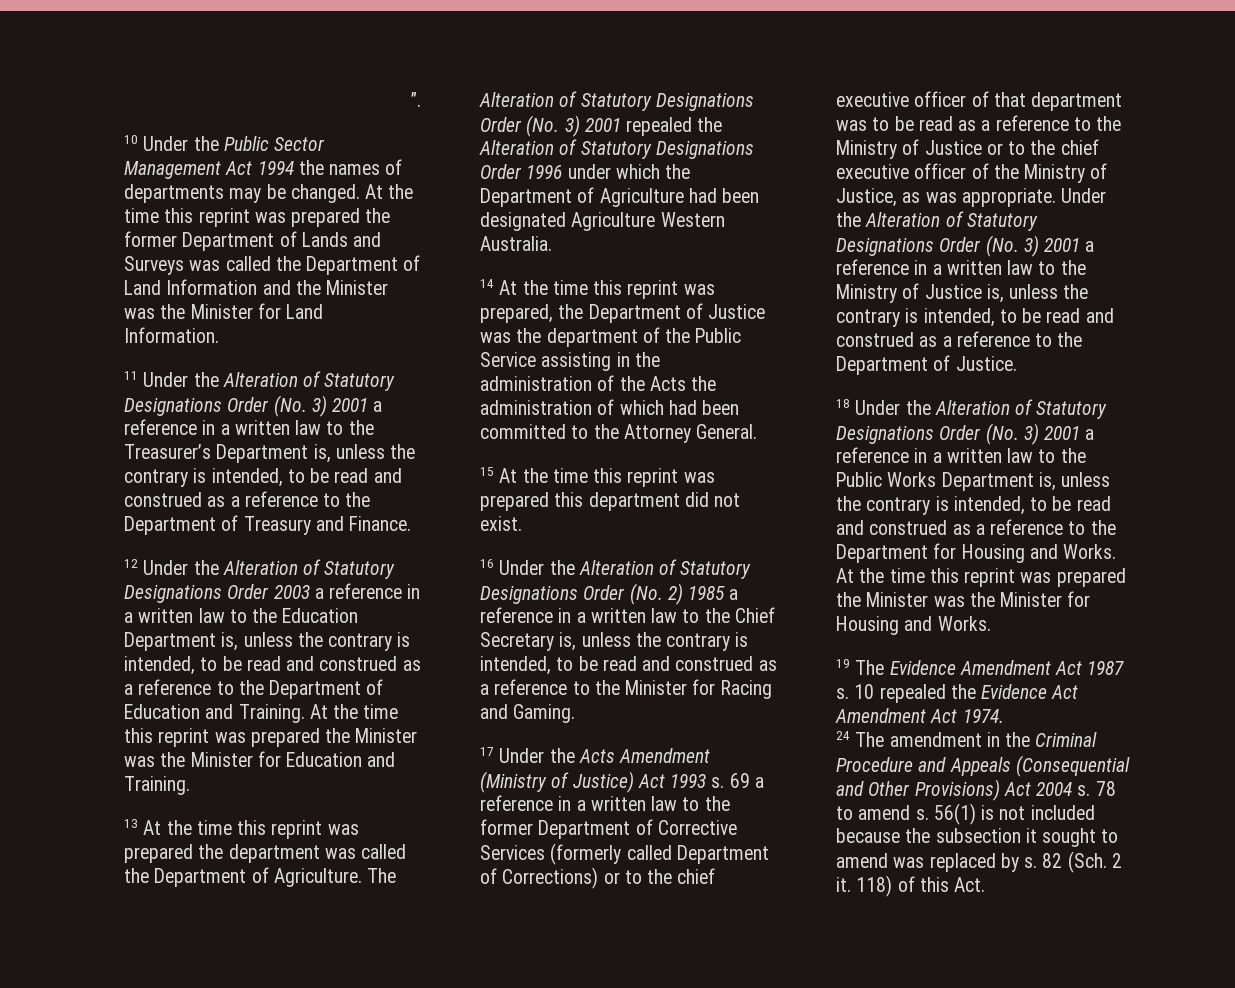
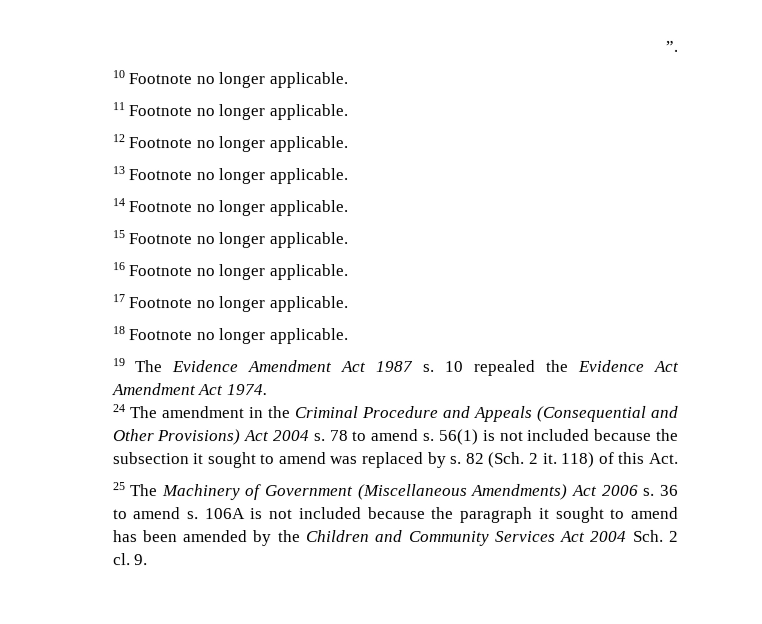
[143,136,326,151] [124,159,403,179] [124,184,414,203] [124,208,391,227] [124,231,382,251] [124,255,421,275] [124,279,389,295] [124,303,324,319] [124,327,220,343] [124,371,396,391] [124,395,383,417] [124,419,374,435] [124,444,416,463] [124,468,402,487] [124,491,371,507] [124,515,412,535] [124,559,396,579] [124,583,421,603] [124,608,359,623] [124,632,411,651] [124,656,421,675] [124,679,384,699] [124,704,399,723] [124,728,418,747] [124,751,396,767] [124,776,191,795] [124,819,359,839] [124,844,407,863] [124,867,397,887] [479,91,754,111] [480,115,723,137] [479,139,754,159] [480,164,691,179] [480,187,760,207] [480,212,725,231] [480,236,553,251] [480,279,715,299] [480,303,766,323] [480,327,742,347] [480,352,660,371] [480,375,717,391] [480,399,740,415] [480,424,758,443] [480,467,715,487] [480,492,741,511] [480,516,523,531] [480,559,752,579] [480,583,739,605] [480,607,775,623] [480,632,749,651] [480,656,777,675] [480,679,772,699] [480,704,576,723] [480,747,711,763] [480,771,764,793] [480,795,730,811] [480,819,737,839] [480,843,769,865] [480,867,716,889] [836,91,1123,111] [836,115,1122,131] [836,139,1099,159] [836,163,1108,183] [836,188,1107,207] [836,211,1038,231] [836,235,1095,257] [836,259,1086,275] [836,283,1089,303] [836,308,1114,327] [836,331,1083,347] [836,355,1017,375] [836,399,1108,419] [836,423,1095,445] [836,447,1086,463] [836,472,1111,491] [836,496,1111,515] [836,519,1116,535] [836,543,1117,563] [836,568,1126,587] [836,591,1091,607] [836,616,991,635] Under the Public Sector Management Act 1994 the names of departments may be changed. At the time this reprint was prepared the former Department of Lands and Surveys was called the Department of Land Information and the Minister was the Minister for Land Information. // 11 Under the Alteration of Statutory Designations Order (No. 3) 2001 a reference in a written law to the Treasurer’s Department is, unless the contrary is intended, to be read and construed as a reference to the Department of Treasury and Finance. // 12 Under the Alteration of Statutory Designations Order 2003 a reference in a written law to the Education Department is, unless the contrary is intended, to be read and construed as a reference to the Department of Education and Training. At the time this reprint was prepared the Minister was the Minister for Education and Training. // 13 At the time this reprint was prepared the department was called the Department of Agriculture. The Alteration of Statutory Designations Order (No. 3) 2001 repealed the Alteration of Statutory Designations Order 1996 under which the Department of Agriculture had been designated Agriculture Western Australia. // 14 At the time this reprint was prepared, the Department of Justice was the department of the Public Service assisting in the administration of the Acts the administration of which had been committed to the Attorney General. // 15 At the time this reprint was prepared this department did not exist. // 16 Under the Alteration of Statutory Designations Order (No. 2) 1985 a reference in a written law to the Chief Secretary is, unless the contrary is intended, to be read and construed as a reference to the Minister for Racing and Gaming. // 17 Under the Acts Amendment (Ministry of Justice) Act 1993 s. 69 a reference in a written law to the former Department of Corrective Services (formerly called Department of Corrections) or to the chief executive officer of that department was to be read as a reference to the Ministry of Justice or to the chief executive officer of the Ministry of Justice, as was appropriate. Under the Alteration of Statutory Designations Order (No. 3) 2001 a reference in a written law to the Ministry of Justice is, unless the contrary is intended, to be read and construed as a reference to the Department of Justice. // 18 Under the Alteration of Statutory Designations Order (No. 3) 2001 a reference in a written law to the Public Works Department is, unless the contrary is intended, to be read and construed as a reference to the Department for Housing and Works. At the time this reprint was prepared the Minister was the Minister for Housing and Works. -> [128,72,348,89] [111,102,348,121] [111,134,348,153] [111,166,348,185] [111,198,348,217] [111,230,348,249] [111,262,348,281] [111,294,349,313] [112,326,349,345] Footnote no longer applicable. // 11 Footnote no longer applicable. // 12 Footnote no longer applicable. // 13 Footnote no longer applicable. // 14 Footnote no longer applicable. // 15 Footnote no longer applicable. // 16 Footnote no longer applicable. // 17 Footnote no longer applicable. // 18 Footnote no longer applicable.
(986, 884) none -> [112,482,679,501] [112,506,679,523] [112,529,679,547] [112,553,149,566] // 25 The Machinery of Government (Miscellaneous Amendments) Act 2006 s. 36 to amend s. 106A is not included because the paragraph it sought to amend has been amended by the Children and Community Services Act 2004 Sch. 2 cl. 9.

